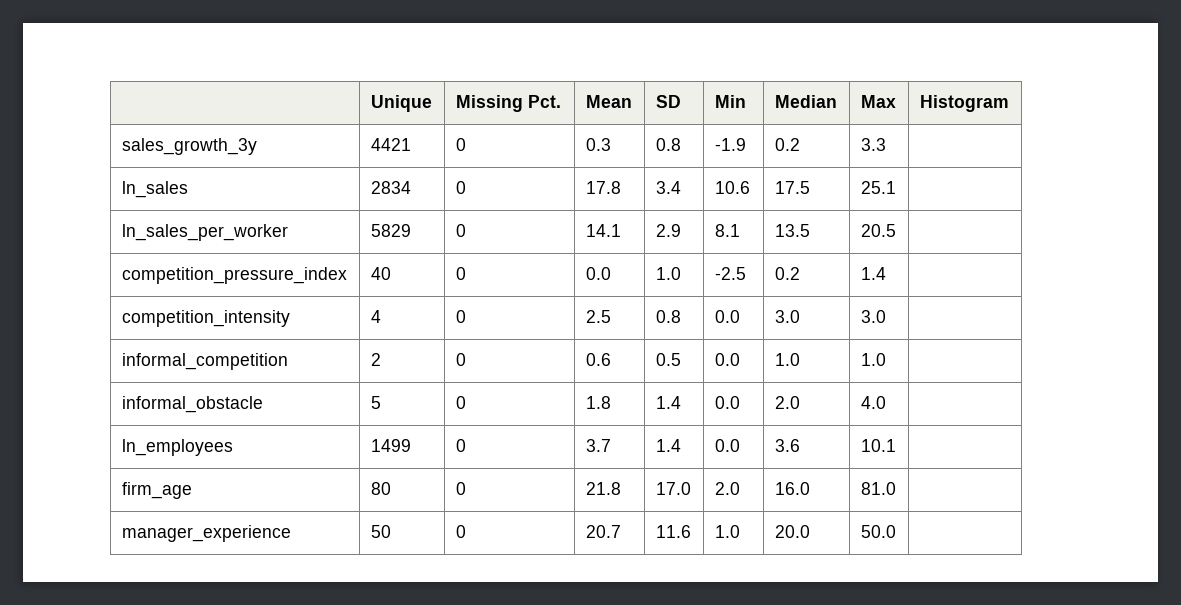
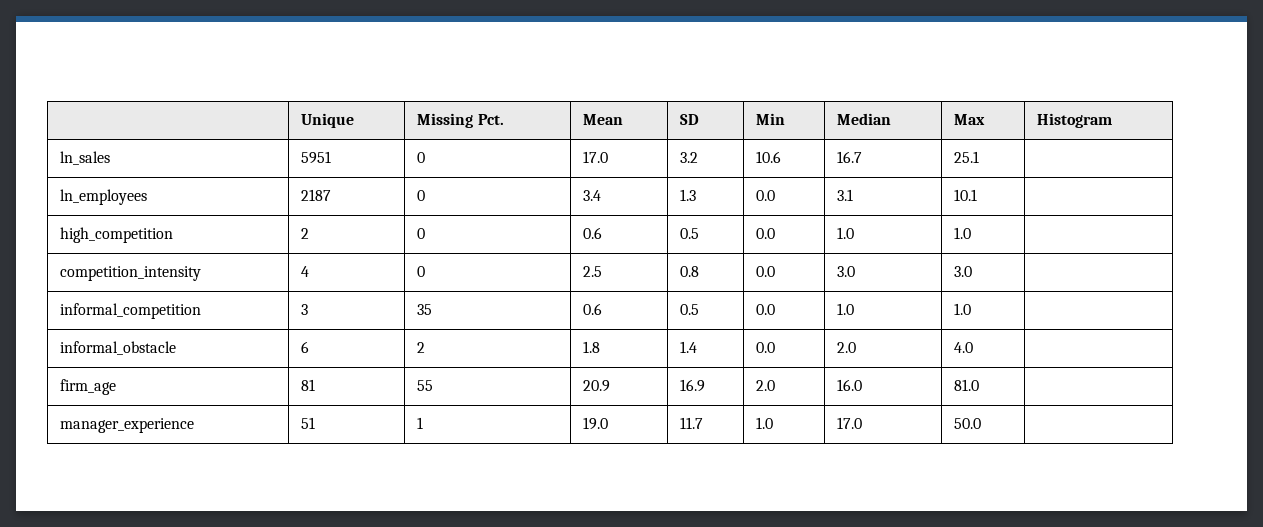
[121,138,257,155] [370,138,411,151] [455,138,466,151] [585,138,611,151] [655,138,681,151] [714,138,746,151] [774,138,800,151] [860,138,886,151] [121,181,188,198] [370,181,411,194] [455,181,466,194] [585,181,621,194] [655,181,681,194] sales_growth_3y | 4421 | 0 | 0.3 | 0.8 | -1.9 | 0.2 | 3.3 | // ln_sales | 2834 | 0 | 17.8 | 3.4 -> [60,151,111,165] [301,151,332,164] [417,152,426,163] [583,151,609,163] [680,152,699,163] ln_sales | 5951 | 0 | 17.0 | 3.2
[774,181,810,194] 17.5 -> [837,151,863,163] 16.7
[121,224,288,241] [370,224,411,237] [455,224,466,237] [585,224,621,237] [655,224,681,237] [714,224,740,237] [774,224,810,237] [860,224,896,237] [121,267,347,284] [370,267,391,280] [455,267,466,280] [585,267,611,280] [655,267,681,280] [714,267,746,280] [774,267,800,280] [860,267,886,280] ln_sales_per_worker | 5829 | 0 | 14.1 | 2.9 | 8.1 | 13.5 | 20.5 | // competition_pressure_index | 40 | 0 | 0.0 | 1.0 | -2.5 | 0.2 | 1.4 -> [60,189,148,205] [301,189,332,201] [417,190,426,201] [583,190,602,201] [680,189,697,201] [756,190,776,201] [837,189,854,201] [954,189,978,201] [60,227,174,243] [301,228,310,239] [417,228,426,239] [583,227,603,239] [680,228,700,239] [756,228,776,239] [837,227,855,239] [954,227,972,239] ln_employees | 2187 | 0 | 3.4 | 1.3 | 0.0 | 3.1 | 10.1 | // high_competition | 2 | 0 | 0.6 | 0.5 | 0.0 | 1.0 | 1.0
[370,353,381,366] [455,353,466,366] 2 | 0 -> [301,304,309,315] [417,304,433,315] 3 | 35
[370,396,381,409] [455,396,466,409] 5 | 0 -> [301,341,310,353] [417,342,426,353] 6 | 2
[121,439,233,456] [370,439,411,452] [455,439,466,452] [585,439,611,452] [655,439,681,452] [714,439,740,452] [774,439,800,452] [860,439,896,452] [121,482,192,499] [370,482,391,495] [455,482,466,495] [585,482,621,495] [655,482,691,495] ln_employees | 1499 | 0 | 3.7 | 1.4 | 0.0 | 3.6 | 10.1 | // firm_age | 80 | 0 | 21.8 | 17.0 -> [60,379,117,395] [301,379,316,391] [417,380,434,391] [583,380,611,392] [680,379,706,392] firm_age | 81 | 55 | 20.9 | 16.9
[370,525,391,538] [455,525,466,538] [585,525,621,538] [655,525,691,538] [714,525,740,538] [774,525,810,538] 50 | 0 | 20.7 | 11.6 | 1.0 | 20.0 -> [301,417,316,429] [417,417,424,429] [583,417,609,430] [680,417,704,429] [756,417,774,429] [837,417,863,429] 51 | 1 | 19.0 | 11.7 | 1.0 | 17.0

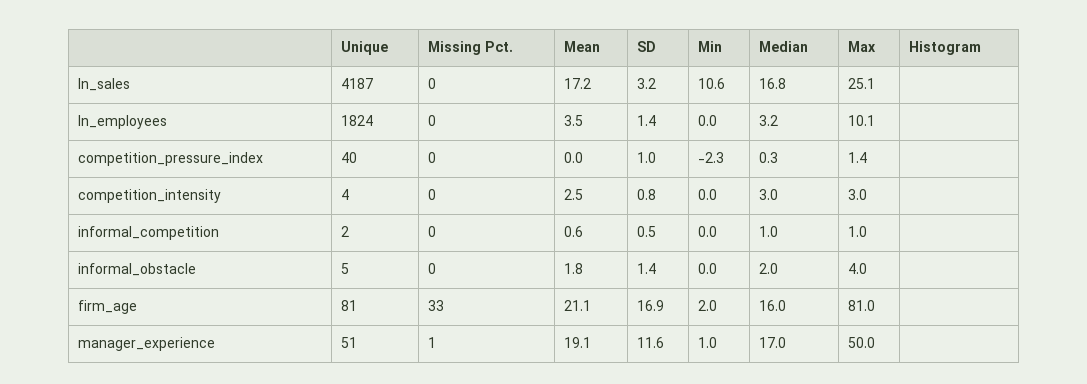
[301,151,332,164] [417,152,426,163] [583,151,609,163] 5951 | 0 | 17.0 -> [340,78,373,89] [427,78,436,89] [563,78,591,89] 4187 | 0 | 17.2
[837,151,863,163] 16.7 -> [758,78,786,89] 16.8
[301,189,332,201] [417,190,426,201] [583,190,602,201] [680,189,697,201] [756,190,776,201] [837,189,854,201] 2187 | 0 | 3.4 | 1.3 | 0.0 | 3.1 -> [340,115,373,126] [427,115,436,126] [563,115,583,126] [636,115,656,126] [697,115,717,126] [758,115,778,126] 1824 | 0 | 3.5 | 1.4 | 0.0 | 3.2
[60,227,174,243] [301,228,310,239] [417,228,426,239] [583,227,603,239] [680,228,700,239] [756,228,776,239] [837,227,855,239] [954,227,972,239] high_competition | 2 | 0 | 0.6 | 0.5 | 0.0 | 1.0 | 1.0 -> [77,152,263,166] [340,152,357,163] [427,152,436,163] [563,152,583,163] [636,152,656,163] [697,152,724,163] [758,152,778,163] [847,152,867,163] competition_pressure_index | 40 | 0 | 0.0 | 1.0 | -2.3 | 0.3 | 1.4
[301,304,309,315] [417,304,433,315] 3 | 35 -> [340,226,349,237] [427,226,436,237] 2 | 0
[301,341,310,353] [417,342,426,353] 6 | 2 -> [340,263,349,274] [427,263,436,274] 5 | 0
[417,380,434,391] [583,380,611,392] 55 | 20.9 -> [427,300,444,311] [563,300,591,311] 33 | 21.1
[583,417,609,430] [680,417,704,429] 19.0 | 11.7 -> [563,337,591,348] [636,337,664,348] 19.1 | 11.6

